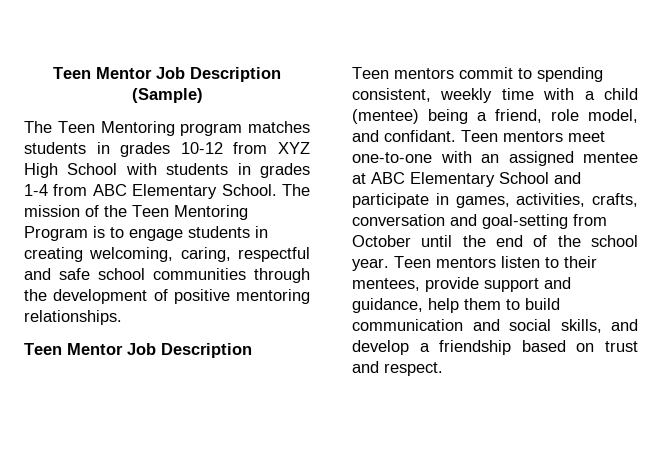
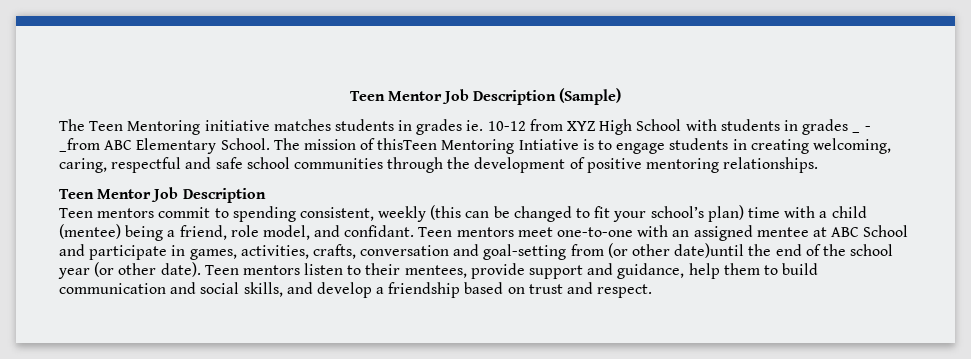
[180,123,243,136] program -> [204,120,270,131] initiative
(171, 149) none -> [466,120,484,131] ie.
[24,184,88,196] 1-4 from -> [852,131,861,133] [864,126,871,131] [59,138,100,152] _ - _from
[104,205,248,220] [24,226,88,241] the Teen Mentoring Program -> [377,138,579,154] thisTeen Mentoring Intiative
(493, 95) none -> [430,205,744,222] (this can be changed to fit your school’s plan)
[410,172,495,187] Elementary -> (860, 232) none
[352,235,453,247] October until -> [607,243,745,258] (or other date)until
[352,258,389,271] year. -> [58,262,201,279] year (or other date).

